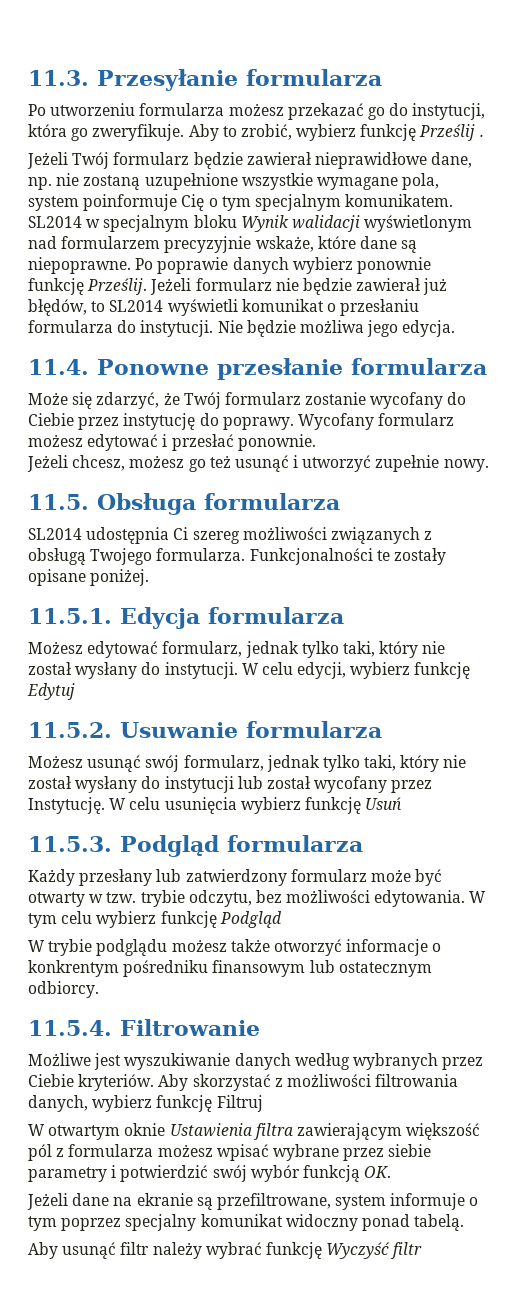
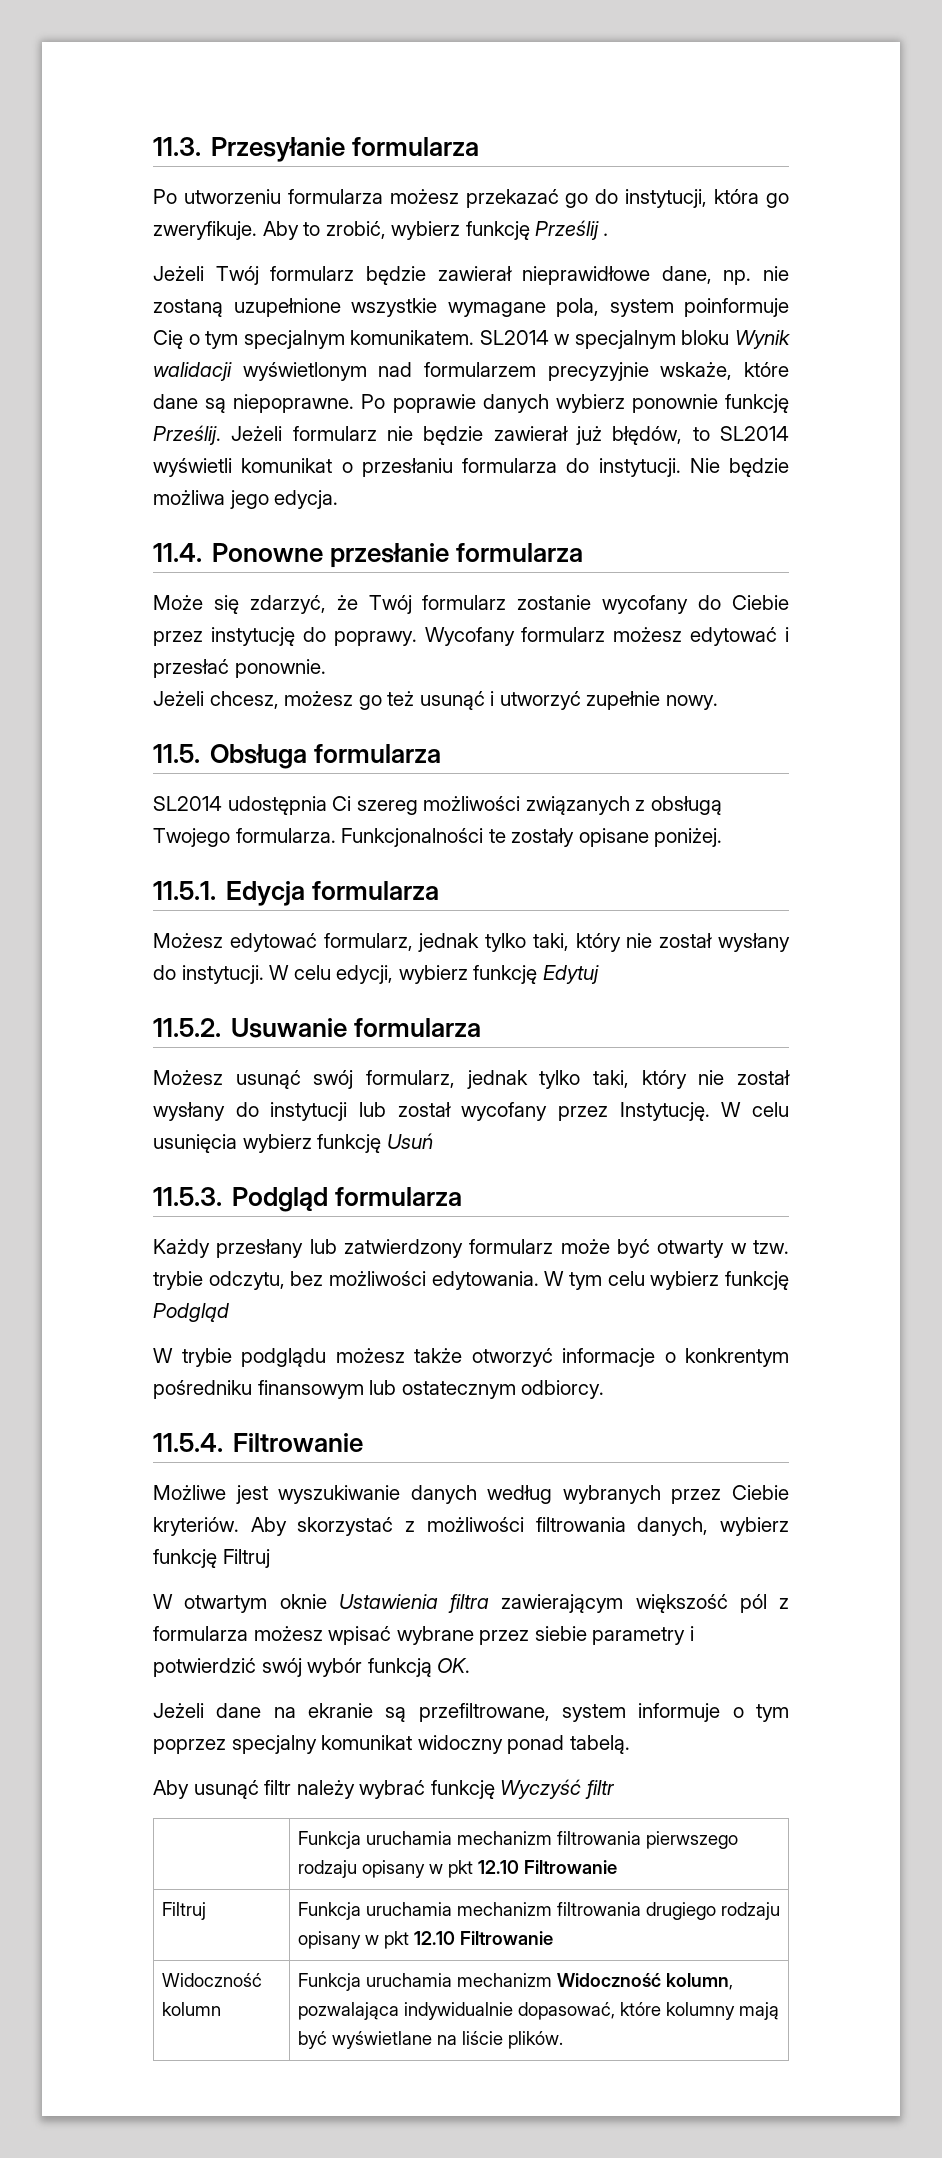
(423, 1250) none -> [297,1831,738,1849] [297,1860,617,1878] [161,1902,206,1920] [297,1902,780,1920] [297,1931,553,1949] [161,1973,262,1987] [161,2002,221,2016] [297,1973,733,1991] [297,2002,779,2020] [297,2031,563,2049] // | Funkcja uruchamia mechanizm filtrowania pierwszego rodzaju opisany w pkt 12.10 Filtrowanie // Filtruj | Funkcja uruchamia mechanizm filtrowania drugiego rodzaju opisany w pkt 12.10 Filtrowanie // Widoczność kolumn | Funkcja uruchamia mechanizm Widoczność kolumn, pozwalająca indywidualnie dopasować, które kolumny mają być wyświetlane na liście plików.

